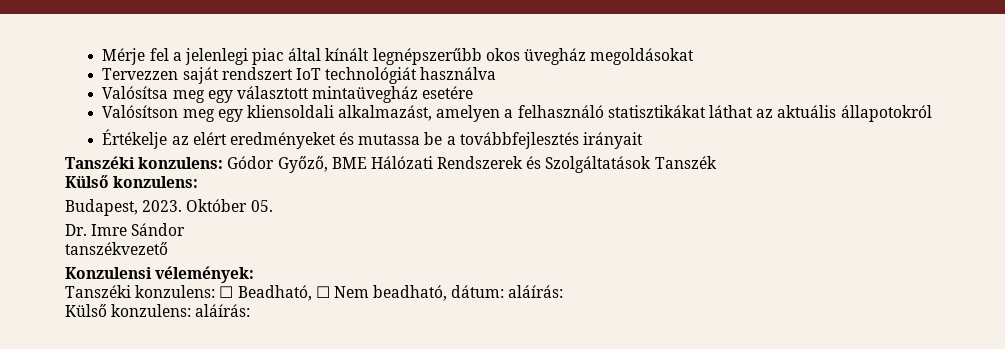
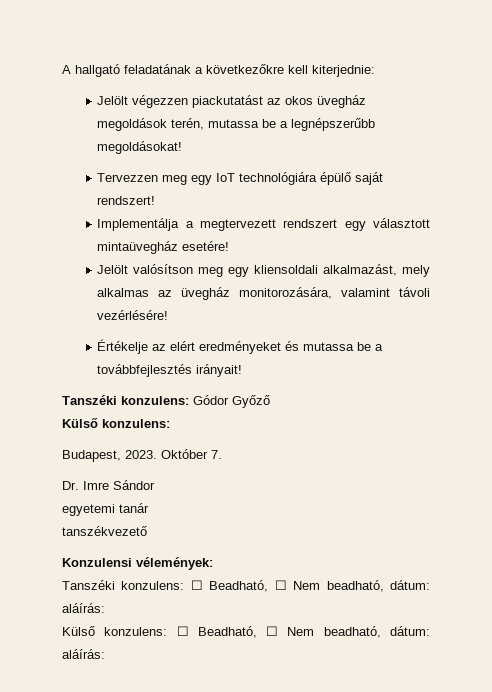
[102,48,695,65] [102,67,497,84] [102,86,474,103] [102,105,932,122] Mérje fel a jelenlegi piac által kínált legnépszerűbb okos üvegház megoldásokat // Tervezzen saját rendszert IoT technológiát használva // Valósítsa meg egy választott mintaüvegház esetére // Valósítson meg egy kliensoldali alkalmazást, amelyen a felhasználó statisztikákat láthat az aktuális állapotokról -> [62,64,375,77] [97,95,367,108] [97,118,376,131] [97,141,183,154] [97,172,384,185] [97,196,156,205] [97,218,430,231] [97,241,230,254] [97,264,430,277] [97,287,430,300] [97,310,169,320] A hallgató feladatának a következőkre kell kiterjednie: // Jelölt végezzen piackutatást az okos üvegház megoldások terén, mutassa be a legnépszerűbb megoldásokat! // Tervezzen meg egy IoT technológiára épülő saját rendszert! // Implementálja a megtervezett rendszert egy választott mintaüvegház esetére! // Jelölt valósítson meg egy kliensoldali alkalmazást, mely alkalmas az üvegház monitorozására, valamint távoli vezérlésére!
[582,132,643,149] irányait -> [196,364,243,377] irányait!
[277,156,717,173] Győző, BME Hálózati Rendszerek és Szolgáltatások Tanszék -> [232,395,270,408] Győző
[250,200,273,212] 05. -> [211,450,222,459] 7.
(186, 229) none -> [62,503,149,516] // egyetemi tanár
(192, 310) none -> [176,626,430,638] ☐ Beadható, ☐ Nem beadható, dátum:

